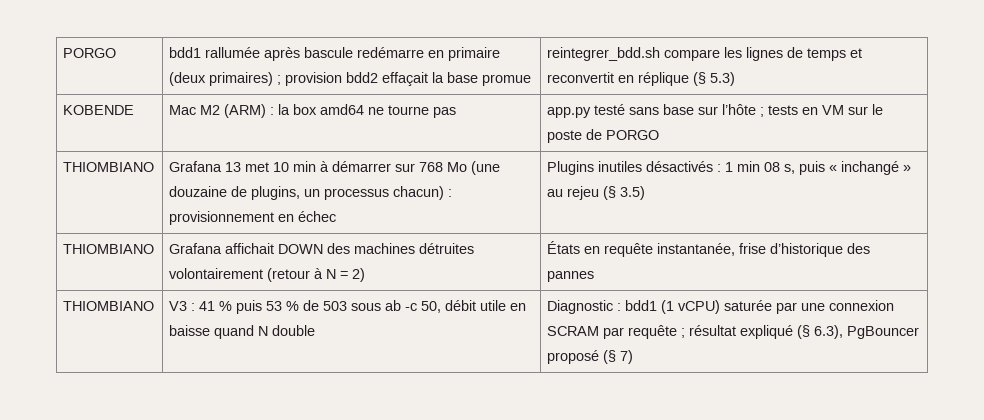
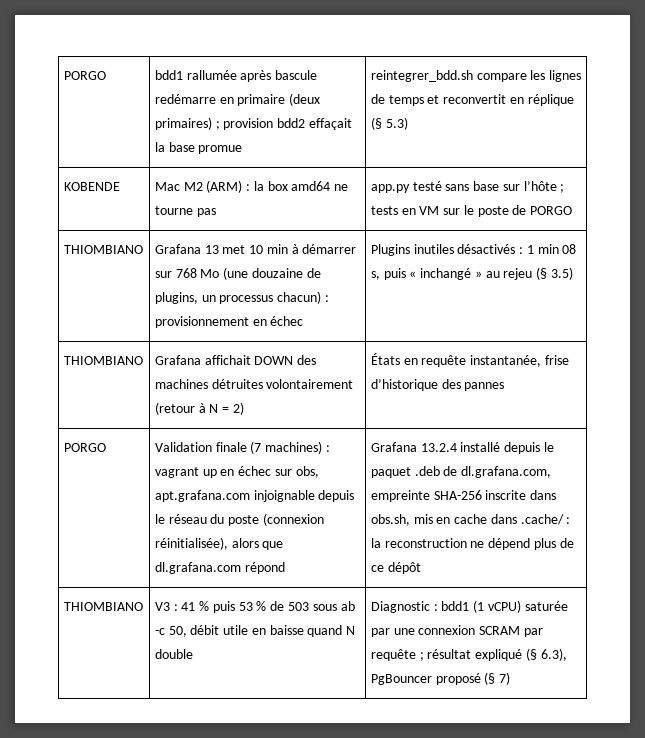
(595, 276) none -> [63,443,106,452] [154,441,330,454] [154,466,319,478] [154,490,355,502] [154,513,324,526] [154,537,284,550] [154,562,285,574] [370,442,554,454] [370,466,552,478] [370,490,557,502] [370,514,571,526] [370,538,574,550] [370,562,421,574] // PORGO | Validation finale (7 machines) : vagrant up en échec sur obs, apt.grafana.com injoignable depuis le réseau du poste (connexion réinitialisée), alors que dl.grafana.com répond | Grafana 13.2.4 installé depuis le paquet .deb de dl.grafana.com, empreinte SHA-256 inscrite dans obs.sh, mis en cache dans .cache/ : la reconstruction ne dépend plus de ce dépôt

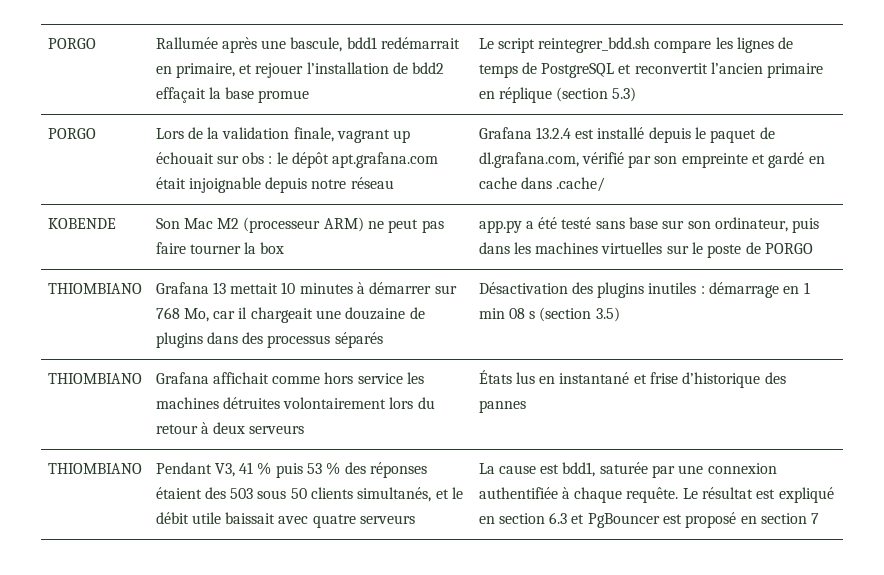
[63,71,106,80] [154,70,318,82] [154,93,321,106] [154,117,274,130] PORGO | bdd1 rallumée après bascule redémarre en primaire (deux primaires) ; provision -> [47,38,96,49] [155,37,461,53] [155,62,409,78] PORGO | Rallumée après une bascule, bdd1 redémarrait en primaire, et rejouer l’installation de
(243, 149) none -> [478,38,535,53] Le script
[427,94,507,104] et reconvertit -> [521,62,824,78] de PostgreSQL et reconvertit l’ancien primaire
[370,117,382,130] (§ -> [556,87,609,102] (section
(408, 123) none -> [47,128,96,139] [155,127,411,143] [155,152,439,168] [155,177,394,193] [478,127,775,143] [478,152,825,168] [478,177,606,192] // PORGO | Lors de la validation finale, vagrant up échouait sur obs : le dépôt apt.grafana.com était injoignable depuis notre réseau | Grafana 13.2.4 est installé depuis le paquet de dl.grafana.com, vérifié par son empreinte et gardé en cache dans .cache/
(120, 186) none -> [155,218,180,229] Son
[206,180,349,193] [154,206,216,217] (ARM) : la box amd64 ne tourne pas -> [243,217,444,233] [155,242,285,254] (processeur ARM) ne peut pas faire tourner la box
(410, 188) none -> [525,217,558,229] a été
[523,181,565,193] [370,206,440,215] l’hôte ; tests en VM -> [687,217,820,233] [478,242,663,254] son ordinateur, puis dans les machines virtuelles
[222,244,288,254] met 10 min -> [230,282,353,294] mettait 10 minutes
[200,267,321,280] [154,291,329,304] [154,316,304,328] [370,244,577,256] [370,267,574,280] [63,356,143,365] [154,355,317,365] [154,379,354,389] [154,402,244,415] [370,353,569,367] [370,379,505,391] [63,443,106,452] [154,441,330,454] [154,466,319,478] [154,490,355,502] [154,513,324,526] [154,537,284,550] [154,562,285,574] [370,442,554,454] [370,466,552,478] [370,490,557,502] [370,514,571,526] [370,538,574,550] [370,562,421,574] [63,602,143,611] [154,602,178,611] Mo (une douzaine de plugins, un processus chacun) : provisionnement en échec | Plugins inutiles désactivés : 1 min 08 s, puis « inchangé » au rejeu (§ 3.5) // THIOMBIANO | Grafana affichait DOWN des machines détruites volontairement (retour à N = 2) | États en requête instantanée, frise d’historique des pannes // PORGO | Validation finale (7 machines) : vagrant up en échec sur obs, apt.grafana.com injoignable depuis le réseau du poste (connexion réinitialisée), alors que dl.grafana.com répond | Grafana 13.2.4 installé depuis le paquet .deb de dl.grafana.com, empreinte SHA-256 inscrite dans obs.sh, mis en cache dans .cache/ : la reconstruction ne dépend plus de ce dépôt // THIOMBIANO | V3 : -> [183,307,425,323] [155,332,383,348] [478,282,810,298] [478,307,620,322] [47,373,142,384] [155,372,425,384] [155,397,435,409] [155,422,305,434] [478,370,786,388] [478,400,526,413] [47,463,142,474] [155,462,235,477] Mo, car il chargeait une douzaine de plugins dans des processus séparés | Désactivation des plugins inutiles : démarrage en 1 min 08 s (section 3.5) // THIOMBIANO | Grafana affichait comme hors service les machines détruites volontairement lors du retour à deux serveurs | États lus en instantané et frise d’historique des pannes // THIOMBIANO | Pendant V3,
[270,601,355,611] [154,625,356,637] [154,649,193,659] [370,600,568,613] [370,625,543,637] [370,648,567,661] [370,672,511,685] de 503 sous ab -c 50, débit utile en baisse quand N double | Diagnostic : bdd1 (1 vCPU) saturée par une connexion SCRAM par requête ; résultat expliqué (§ 6.3), PgBouncer proposé (§ 7) -> [344,462,428,478] [155,487,464,502] [155,512,416,528] [478,462,777,478] [478,487,834,503] [478,512,820,528] des réponses étaient des 503 sous 50 clients simultanés, et le débit utile baissait avec quatre serveurs | La cause est bdd1, saturée par une connexion authentifiée à chaque requête. Le résultat est expliqué en section 6.3 et PgBouncer est proposé en section 7

